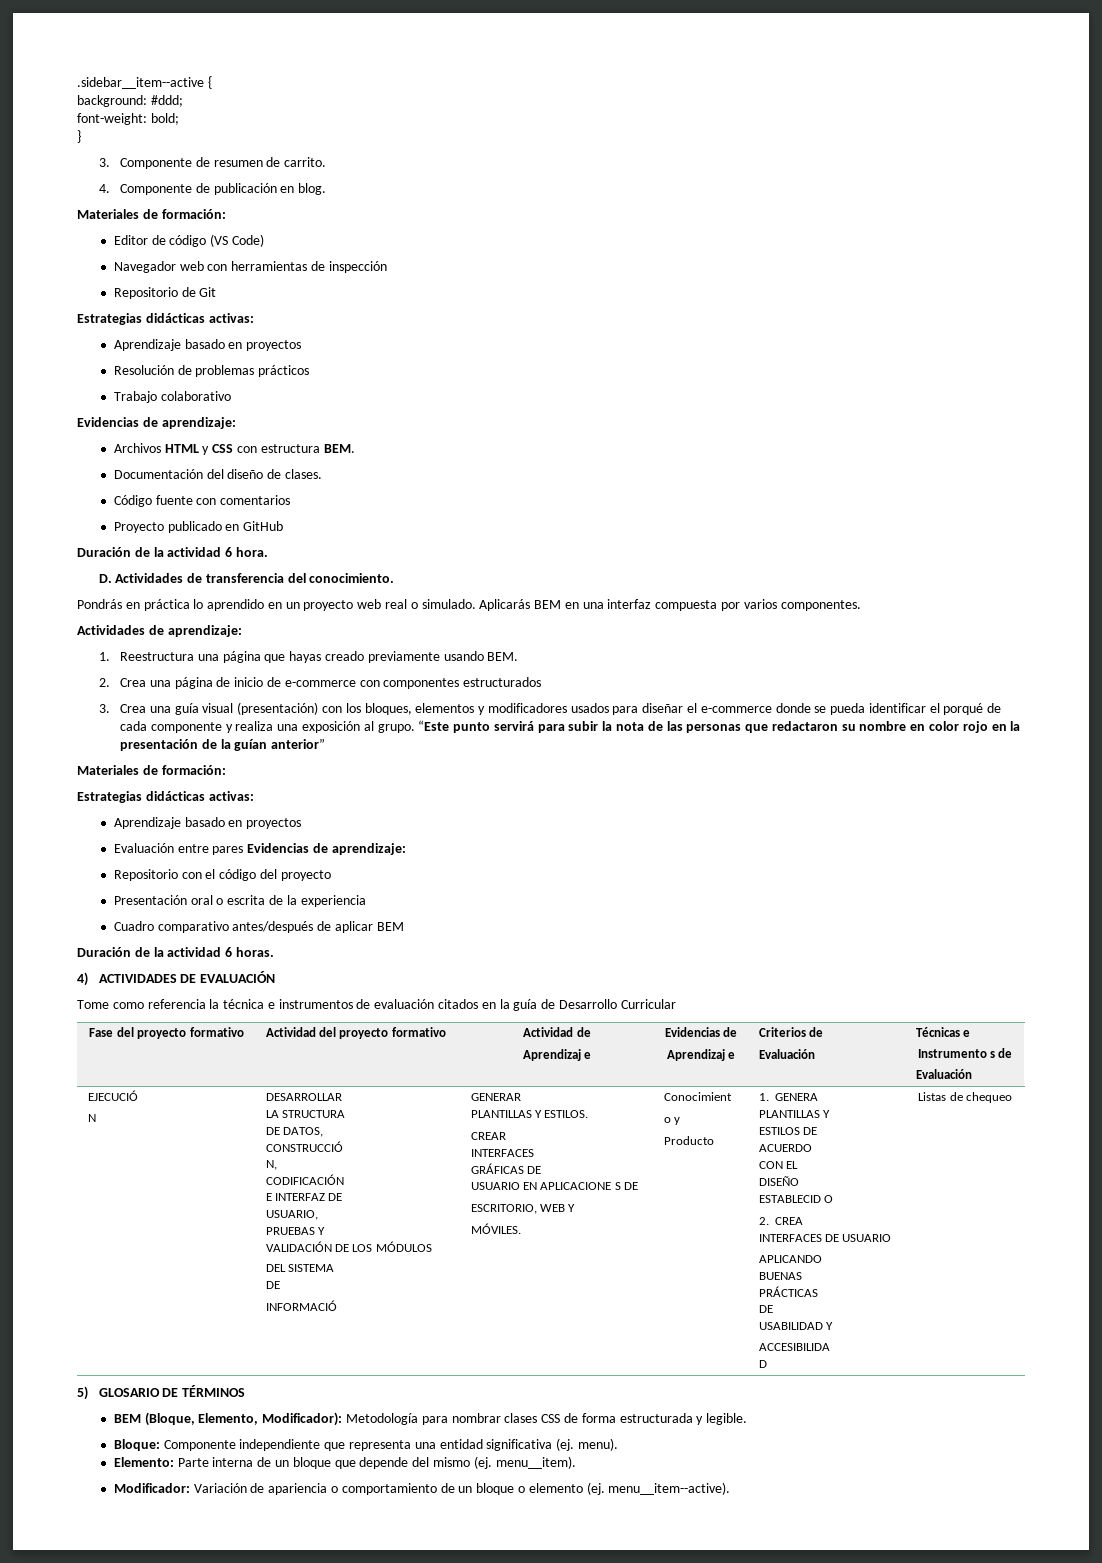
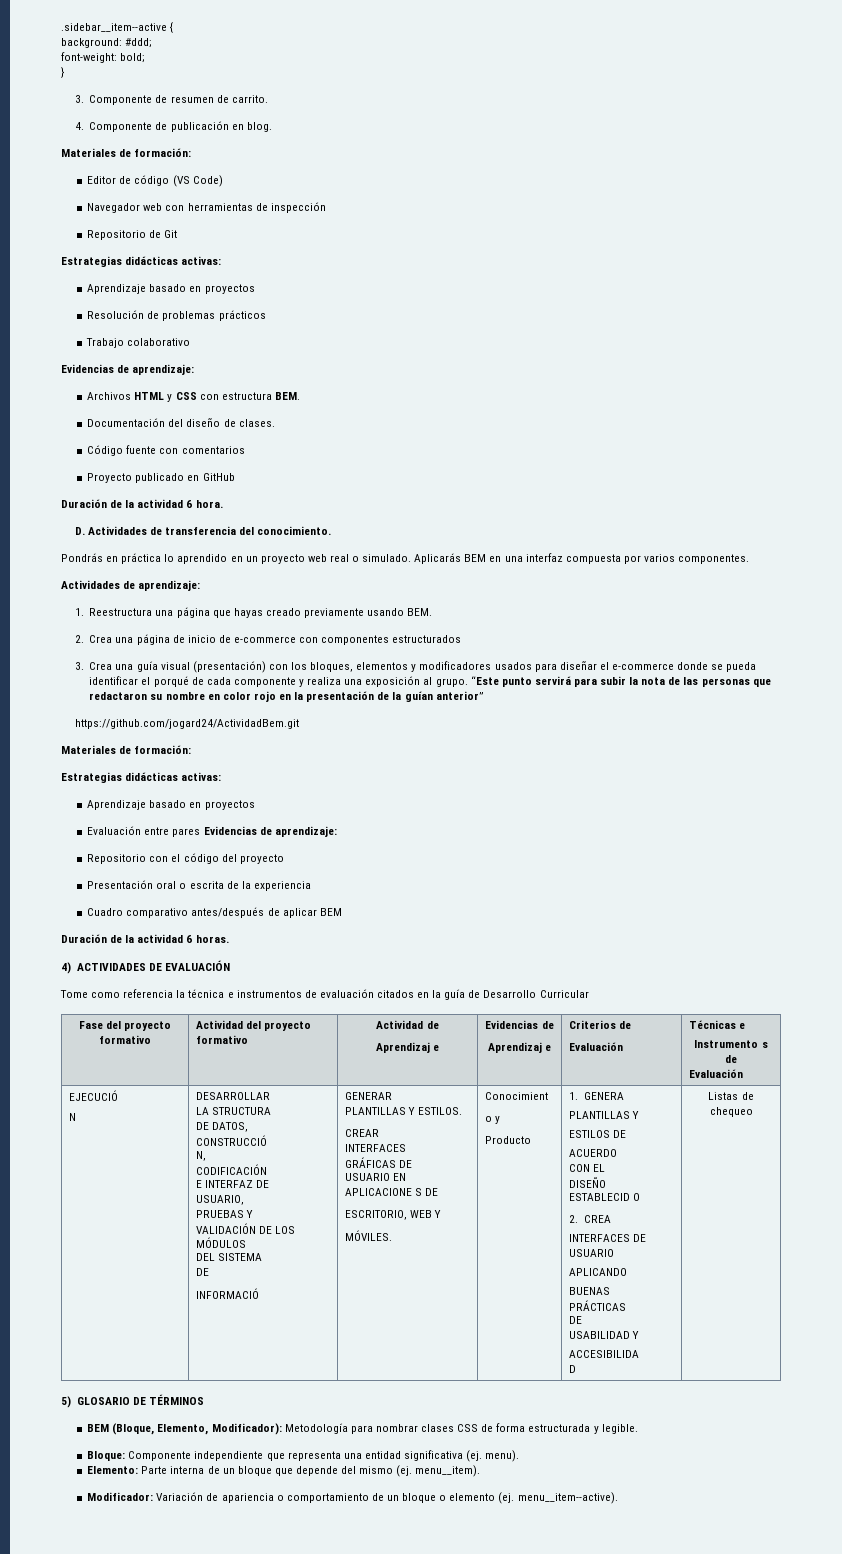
(326, 743) none -> [74,719,299,729] // https://github.com/jogard24/ActividadBem.git

